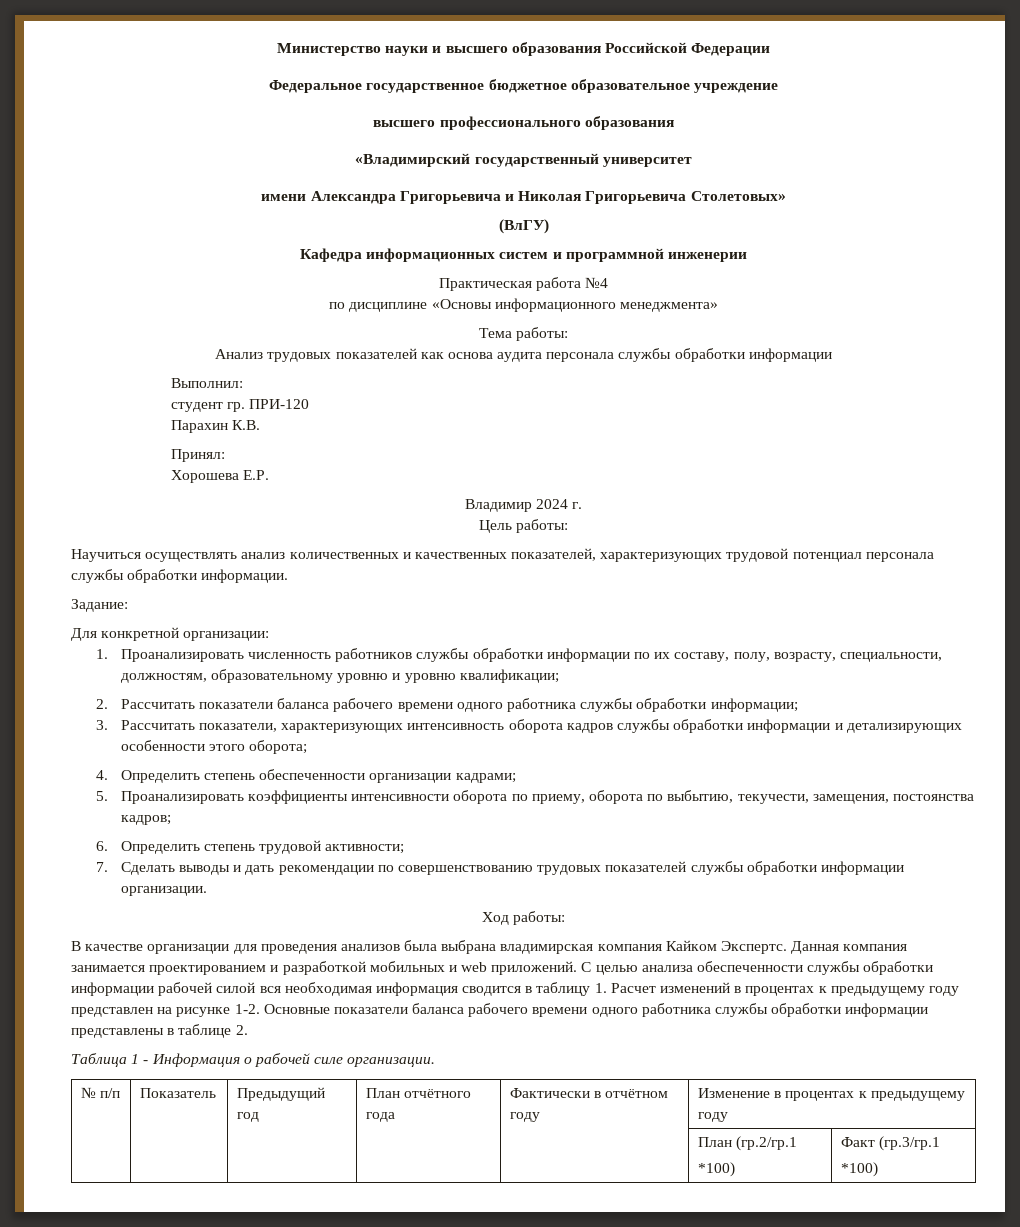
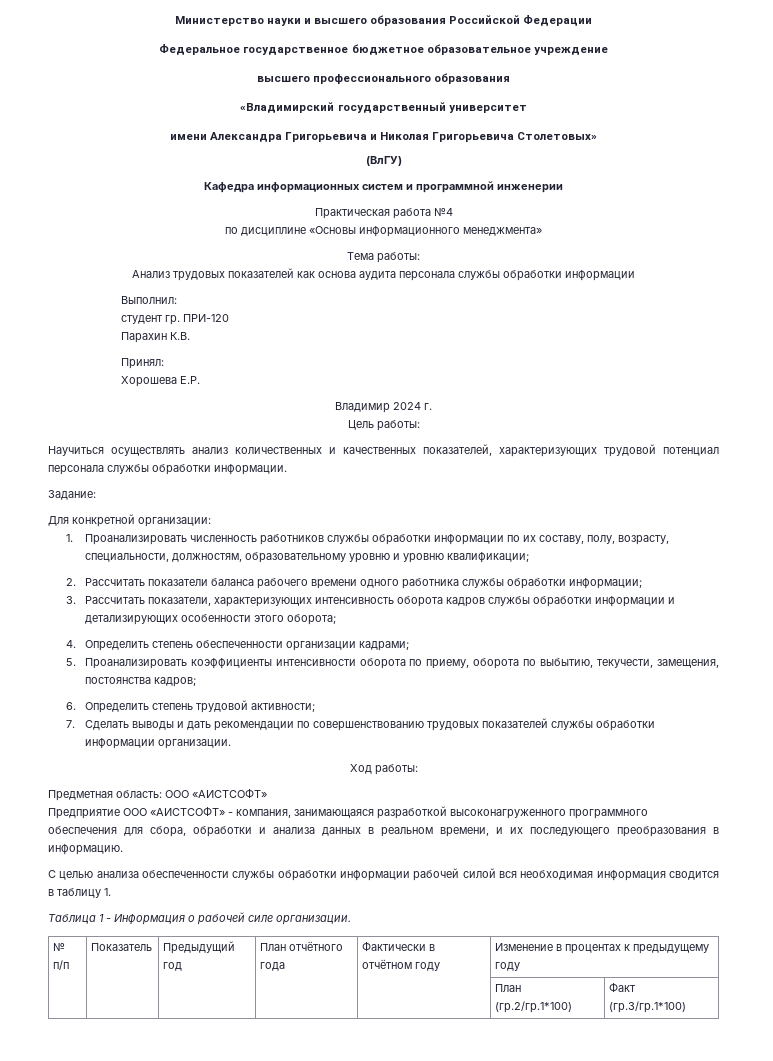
[71,940,908,954] [71,961,578,975] В качестве организации для проведения анализов была выбрана владимирская компания Кайком Экспертс. Данная компания занимается проектированием и разработкой мобильных и web приложений. -> [48,789,267,801] [48,806,648,819] [48,826,719,837] [48,844,123,855] Предметная область: ООО «АИСТСОФТ» // Предприятие ООО «АИСТСОФТ» - компания, занимающаяся разработкой высоконагруженного программного обеспечения для сбора, обработки и анализа данных в реальном времени, и их последующего преобразования в информацию. //
[610,982,959,996] [71,1003,929,1017] [71,1024,248,1038] Расчет изменений в процентах к предыдущему году представлен на рисунке 1-2. Основные показатели баланса рабочего времени одного работника службы обработки информации представлены в таблице 2. -> (111, 892) none
[736,1136,798,1151] [698,1162,736,1177] (гр.2/гр.1 // *100) -> [494,1001,572,1013] (гр.2/гр.1*100)
[879,1136,941,1151] [841,1162,879,1177] (гр.3/гр.1 // *100) -> [608,1001,686,1013] (гр.3/гр.1*100)

